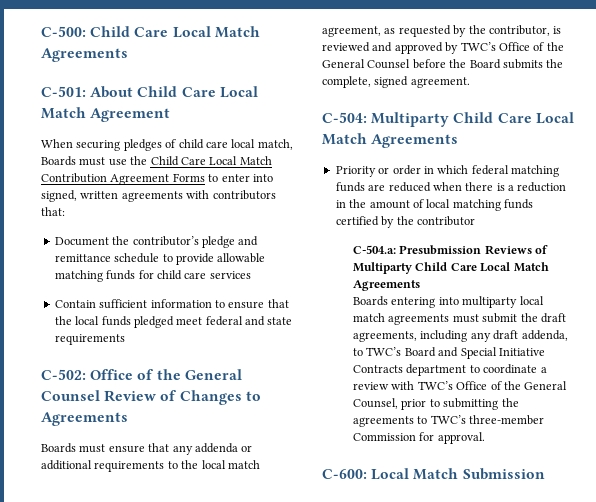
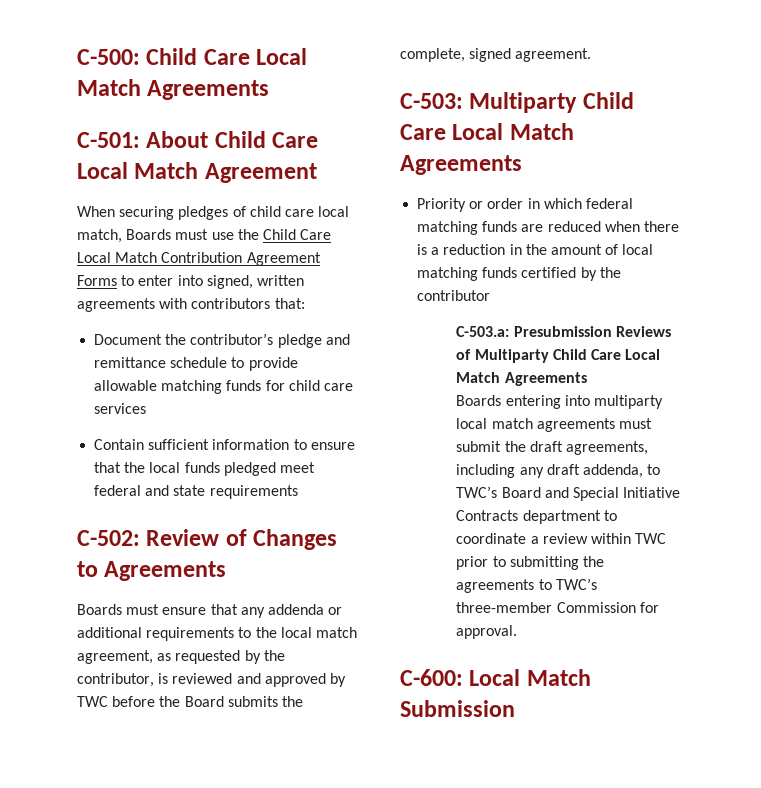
[90,369,242,380] [41,390,100,401] Office of the General Counsel -> (140, 538) none
[460,42,564,51] [322,59,411,69] TWC’s Office of the General Counsel -> [77,696,108,707] TWC
[322,112,367,123] C-504: -> [400,93,463,109] C-503:
[353,245,397,254] C-504.a: -> [456,326,510,337] C-503.a:
[391,381,568,390] [353,398,399,409] with TWC’s Office of the General Counsel, -> [590,533,667,544] within TWC

